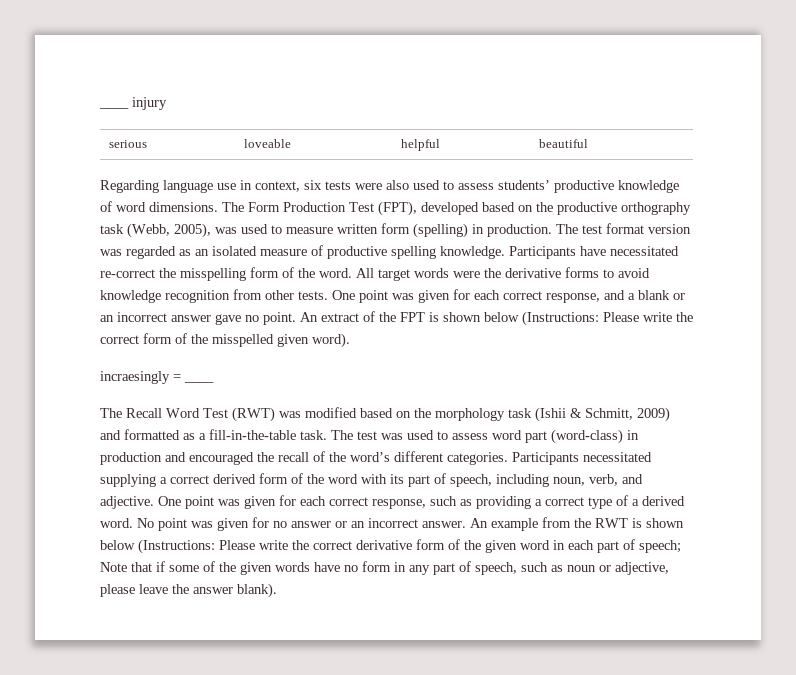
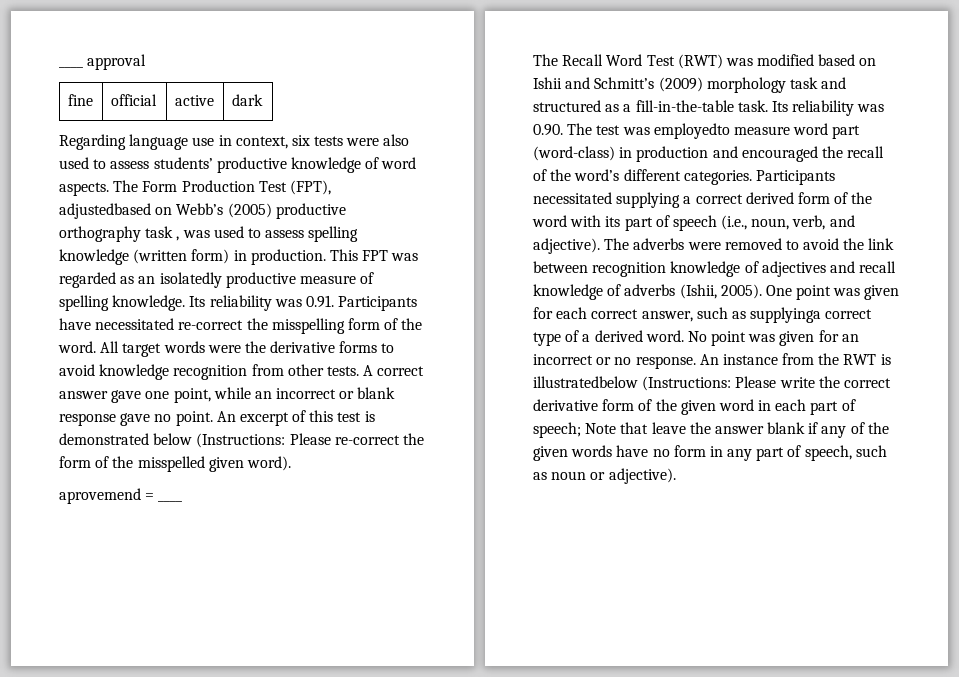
[99,97,167,110] [109,140,148,148] [244,139,292,148] [401,139,441,151] [539,139,589,148] ____ injury // serious | loveable | helpful | beautiful -> [59,54,147,70] [67,94,93,106] [110,94,157,106] [174,95,214,106] [231,94,263,106] ____ approval // fine | official | active | dark
[149,202,218,212] dimensions. -> [59,182,109,196] aspects.
[421,202,553,215] developed based on the -> [59,203,272,219] adjustedbased on Webb’s (2005)
[127,223,691,238] (Webb, 2005), was used to measure written form (spelling) in production. The test format version -> [176,226,359,242] [59,249,389,265] , was used to assess spelling knowledge (written form) in production. This FPT
[212,246,257,256] isolated -> [159,272,296,288] isolatedly productive
[327,246,387,259] productive -> (375, 278) none
(505, 252) none -> [189,295,334,311] Its reliability was 0.91.
[332,289,685,303] [100,311,693,326] [100,335,139,344] One point was given for each correct response, and a blank or an incorrect answer gave no point. An extract of the FPT is shown below (Instructions: Please write the correct -> [363,365,425,376] [59,387,396,403] [59,410,375,426] [59,433,424,448] A correct answer gave one point, while an incorrect or blank response gave no point. An excerpt of this test is demonstrated below (Instructions: Please re-correct the
[100,371,170,384] incraesingly -> [59,488,141,504] aprovemend
[414,407,670,422] [100,429,488,440] the morphology task (Ishii & Schmitt, 2009) and formatted as a fill-in-the-table task. The test was used to assess -> [533,77,847,93] [533,100,885,116] [533,123,790,139] Ishii and Schmitt’s (2009) morphology task and structured as a fill-in-the-table task. Its reliability was 0.90. The test was employedto measure
[450,474,549,487] speech, including -> [672,215,748,231] speech (i.e.,
[100,495,542,509] adjective. One point was given for each correct response, such as providing a -> [533,238,895,254] [533,261,897,277] [533,284,900,300] [533,307,822,323] adjective). The adverbs were removed to avoid the link between recognition knowledge of adjectives and recall knowledge of adverbs (Ishii, 2005). One point was given for each correct answer, such as supplyinga
[273,518,538,531] no answer or an incorrect answer. An example -> [841,334,859,342] [533,354,778,369] an incorrect or no response. An instance
[646,518,684,528] [100,540,135,550] shown below -> [533,376,638,388] illustratedbelow
[156,561,199,572] if some -> [651,422,847,438] leave the answer blank if any
[615,562,669,575] [100,583,277,598] adjective, please leave the answer blank). -> [608,468,676,484] adjective).

